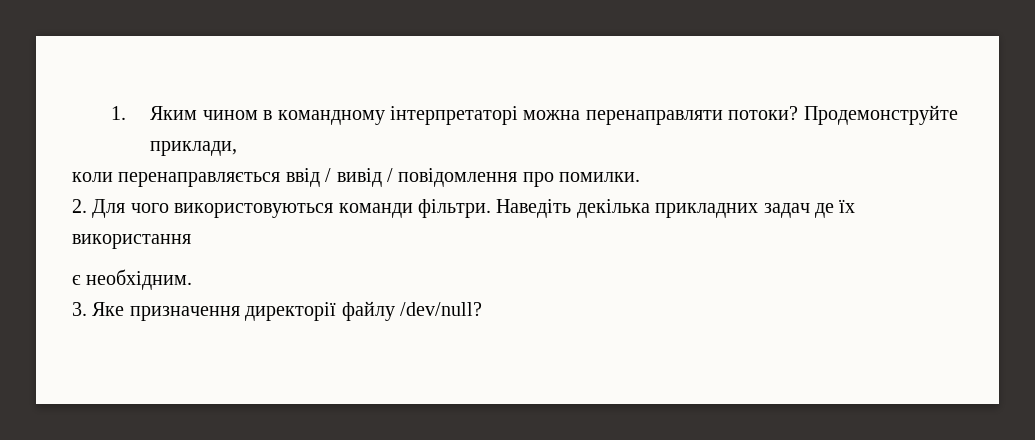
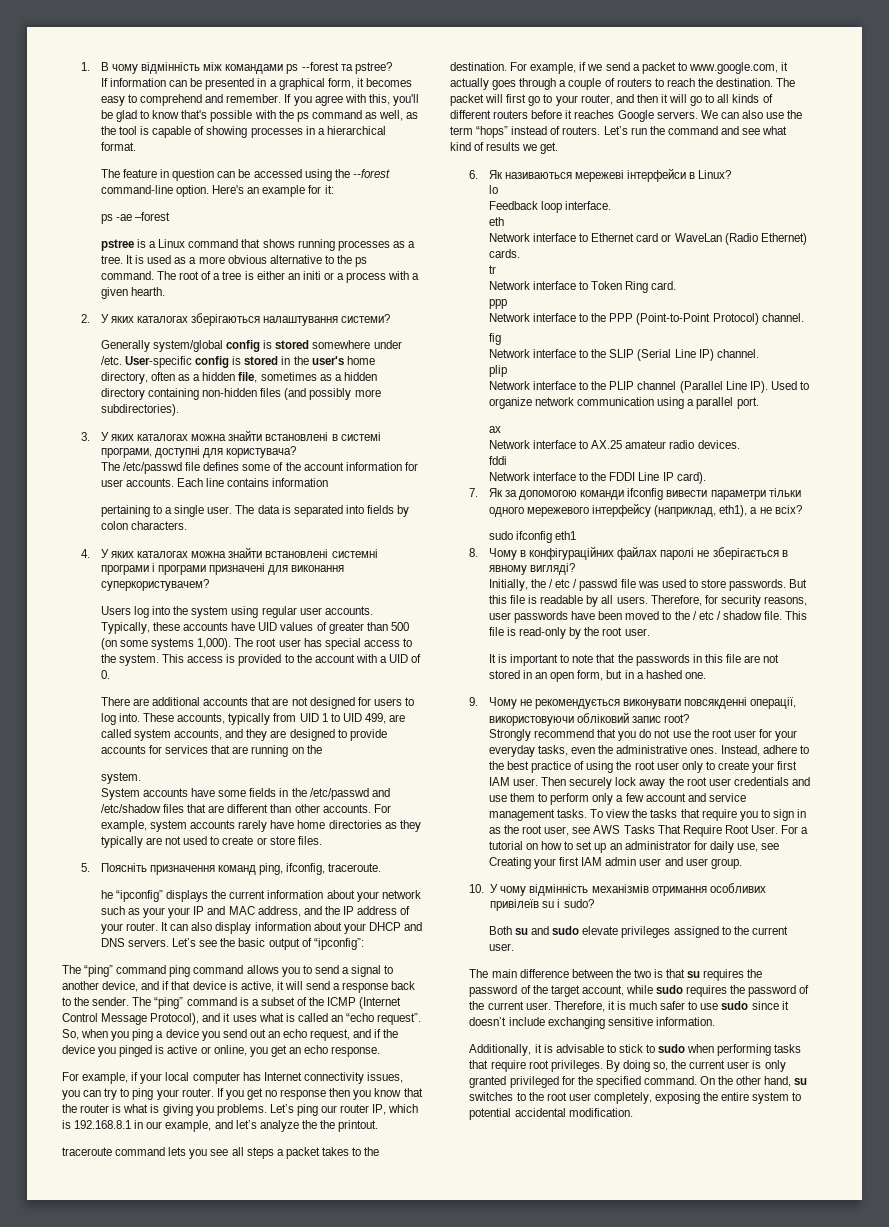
[150,105,958,125] [150,141,238,156] [72,168,641,187] [72,199,856,218] [72,234,191,249] [72,269,193,290] [72,301,482,321] Яким чином в командному інтерпретаторі можна перенаправляти потоки? Продемонструйте приклади, // коли перенаправляється ввід / вивід / повідомлення про помилки. // 2. Для чого використовуються команди фільтри. Наведіть декілька прикладних задач де їх використання // є необхідним. // 3. Яке призначення директорії файлу /dev/null? -> [100,62,392,74] [100,78,412,90] [100,94,419,106] [100,110,419,122] [100,126,386,138] [100,142,136,151] [100,169,390,181] [100,185,334,197] [100,212,171,224] [100,239,415,251] [100,255,368,267] [100,271,420,283] [100,287,165,299] [81,313,391,326] [100,340,402,352] [100,356,375,368] [100,372,377,384] [100,388,381,400] [100,404,179,416] [81,430,381,441] [100,446,297,458] [100,462,418,474] [100,478,329,487] [100,505,410,517] [100,521,187,530] [81,547,378,558] [100,563,345,575] [100,579,209,591] [100,606,373,618] [100,622,409,634] [100,638,412,650] [100,654,422,666] [100,670,110,679] [100,697,414,709] [100,713,406,725] [100,729,387,741] [100,745,322,757] [100,772,141,784] [100,788,390,800] [100,804,391,813] [100,820,421,832] [100,836,322,848] [81,863,382,875] [100,890,421,902] [100,906,411,918] [100,922,422,934] [100,938,364,950] [62,965,394,977] [62,981,416,993] [62,997,402,1009] [62,1013,422,1025] [62,1029,399,1041] [62,1045,381,1057] [62,1072,403,1084] [62,1088,423,1100] [62,1104,419,1116] [62,1120,379,1132] [62,1147,380,1159] [450,62,789,74] [450,78,796,90] [450,94,773,106] [450,110,803,122] [450,126,788,138] [450,142,559,154] [469,168,732,182] [488,185,498,194] [488,201,612,213] [488,217,504,226] [488,233,807,245] [488,249,520,258] [488,265,496,274] [488,281,677,293] [488,299,507,309] [488,313,804,325] [488,333,501,345] [488,349,759,361] [488,365,507,377] [488,381,809,393] [488,397,759,409] [488,426,501,433] [488,440,740,449] [488,456,507,465] [488,472,706,484] [469,488,801,500] [488,503,802,517] [488,531,577,543] [469,546,788,560] [488,563,575,575] [488,579,808,591] [488,595,807,607] [488,611,808,623] [488,627,650,639] [488,654,780,666] [488,670,706,682] [469,697,797,709] [488,712,690,726] [488,729,798,741] [488,745,809,757] [488,761,798,773] [488,777,810,789] [488,793,746,805] [488,809,807,821] [488,825,809,837] [488,841,780,853] [488,857,742,869] [469,883,766,896] [490,899,594,911] [488,926,788,938] [488,943,514,951] [469,969,763,981] [469,985,810,997] [469,1001,789,1012] [469,1017,715,1029] [469,1044,802,1056] [469,1060,786,1072] [469,1076,808,1088] [469,1092,802,1104] [469,1108,633,1120] В чому відмінність між командами ps --forest та pstree? // If information can be presented in a graphical form, it becomes easy to comprehend and remember. If you agree with this, you'll be glad to know that's possible with the ps command as well, as the tool is capable of showing processes in a hierarchical format. // The feature in question can be accessed using the --forest command-line option. Here's an example for it: // ps -ae –forest // pstree is a Linux command that shows running processes as a tree. It is used as a more obvious alternative to the ps command. The root of a tree is either an initi or a process with a given hearth. // 2. У яких каталогах зберігаються налаштування системи? // Generally system/global config is stored somewhere under /etc. User-specific config is stored in the user's home directory, often as a hidden file, sometimes as a hidden directory containing non-hidden files (and possibly more subdirectories). // 3. У яких каталогах можна знайти встановлені в системі програми, доступні для користувача? // The /etc/passwd file defines some of the account information for user accounts. Each line contains information // pertaining to a single user. The data is separated into fields by colon characters. // 4. У яких каталогах можна знайти встановлені системні програми і програми призначені для виконання суперкористувачем? // Users log into the system using regular user accounts. Typically, these accounts have UID values of greater than 500 (on some systems 1,000). The root user has special access to the system. This access is provided to the account with a UID of 0. // There are additional accounts that are not designed for users to log into. These accounts, typically from UID 1 to UID 499, are called system accounts, and they are designed to provide accounts for services that are running on the // system. // System accounts have some fields in the /etc/passwd and /etc/shadow files that are different than other accounts. For example, system accounts rarely have home directories as they typically are not used to create or store files. // 5. Поясніть призначення команд ping, ifconfig, traceroute. // he “ipconfig” displays the current information about your network such as your your IP and MAC address, and the IP address of your router. It can also display information about your DHCP and DNS servers. Let’s see the basic output of “ipconfig”: // The “ping” command ping command allows you to send a signal to another device, and if that device is active, it will send a response back to the sender. The “ping” command is a subset of the ICMP (Internet Control Message Protocol), and it uses what is called an “echo request”. So, when you ping a device you send out an echo request, and if the device you pinged is active or online, you get an echo response. // For example, if your local computer has Internet connectivity issues, you can try to ping your router. If you get no response then you know that the router is what is giving you problems. Let’s ping our router IP, which is 192.168.8.1 in our example, and let’s analyze the the printout. // traceroute command lets you see all steps a packet takes to the destination. For example, if we send a packet to www.google.com, it actually goes through a couple of routers to reach the destination. The packet will first go to your router, and then it will go to all kinds of different routers before it reaches Google servers. We can also use the term “hops” instead of routers. Let’s run the command and see what kind of results we get. // 6. Як називаються мережеві інтерфейси в Linux? // lo // Feedback loop interface. // eth // Network interface to Ethernet card or WaveLan (Radio Ethernet) cards. // tr // Network interface to Token Ring card. // ppp // Network interface to the PPP (Point-to-Point Protocol) channel. // fig // Network interface to the SLIP (Serial Line IP) channel. // plip // Network interface to the PLIP channel (Parallel Line IP). Used to organize network communication using a parallel port. // ax // Network interface to AX.25 amateur radio devices. // fddi // Network interface to the FDDI Line IP card). // 7. Як за допомогою команди ifconfig вивести параметри тільки одного мережевого інтерфейсу (наприклад, eth1), а не всіх? // sudo ifconfig eth1 // 8. Чому в конфігураційних файлах паролі не зберігається в явному вигляді? // Initially, the / etc / passwd file was used to store passwords. But this file is readable by all users. Therefore, for security reasons, user passwords have been moved to the / etc / shadow file. This file is read-only by the root user. // It is important to note that the passwords in this file are not stored in an open form, but in a hashed one. // 9. Чому не рекомендується виконувати повсякденні операції, використовуючи обліковий запис root? // Strongly recommend that you do not use the root user for your everyday tasks, even the administrative ones. Instead, adhere to the best practice of using the root user only to create your first IAM user. Then securely lock away the root user credentials and use them to perform only a few account and service management tasks. To view the tasks that require you to sign in as the root user, see AWS Tasks That Require Root User. For a tutorial on how to set up an administrator for daily use, see Creating your first IAM admin user and user group. // 10. У чому відмінність механізмів отримання особливих привілеїв su і sudo? // Both su and sudo elevate privileges assigned to the current user. // The main difference between the two is that su requires the password of the target account, while sudo requires the password of the current user. Therefore, it is much safer to use sudo since it doesn’t include exchanging sensitive information. // Additionally, it is advisable to stick to sudo when performing tasks that require root privileges. By doing so, the current user is only granted privileged for the specified command. On the other hand, su switches to the root user completely, exposing the entire system to potential accidental modification.

